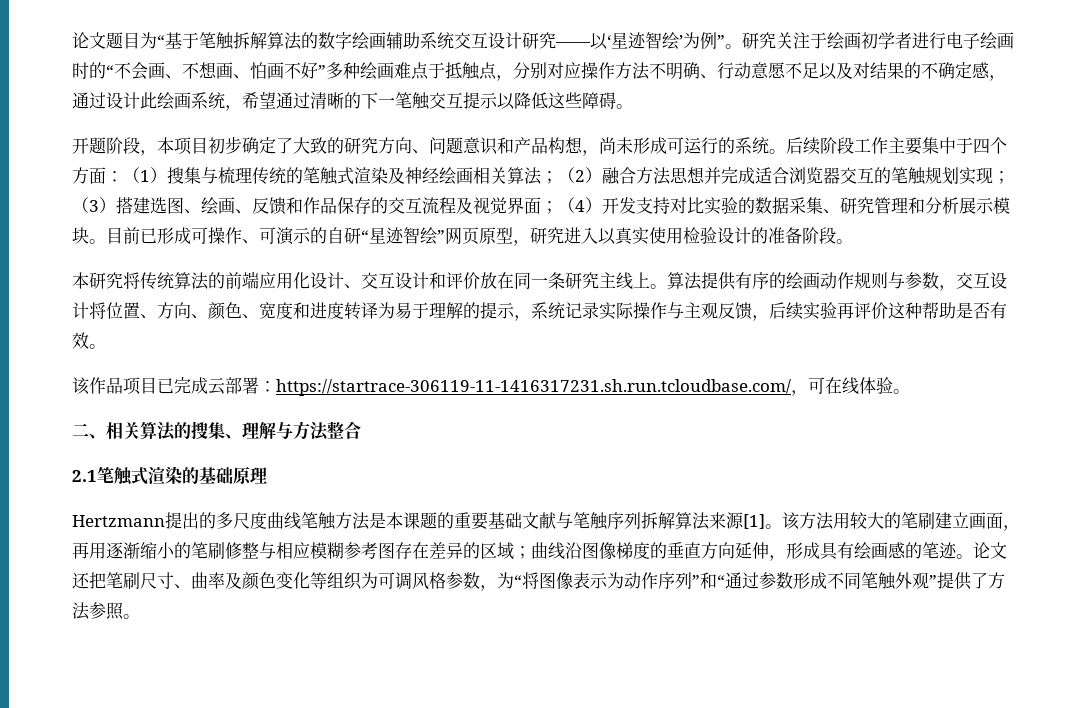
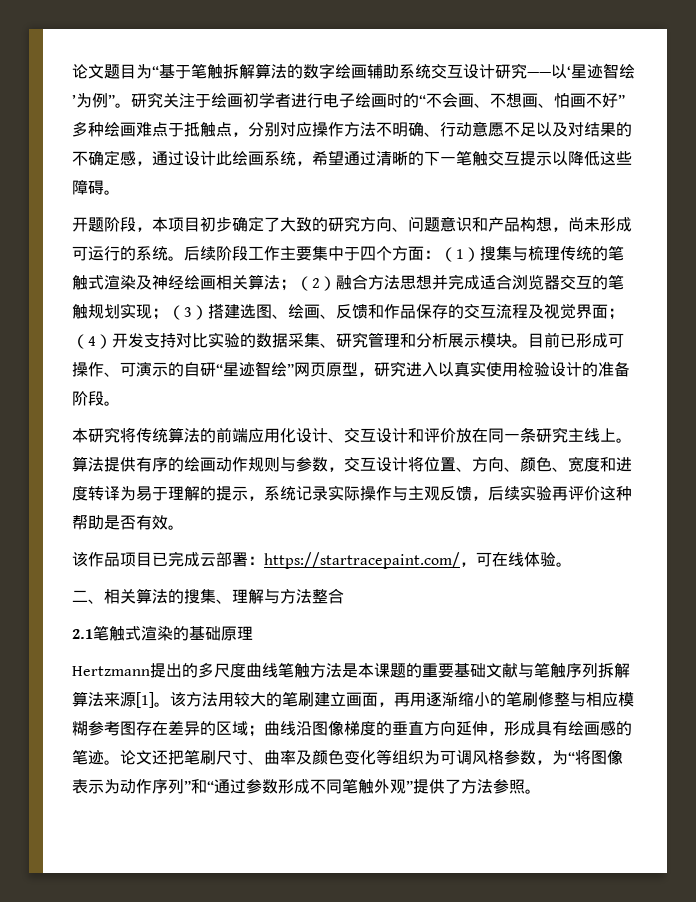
[276,379,791,396] https://startrace-306119-11-1416317231.sh.run.tcloudbase.com/ -> [264,552,460,569] https://startracepaint.com/

